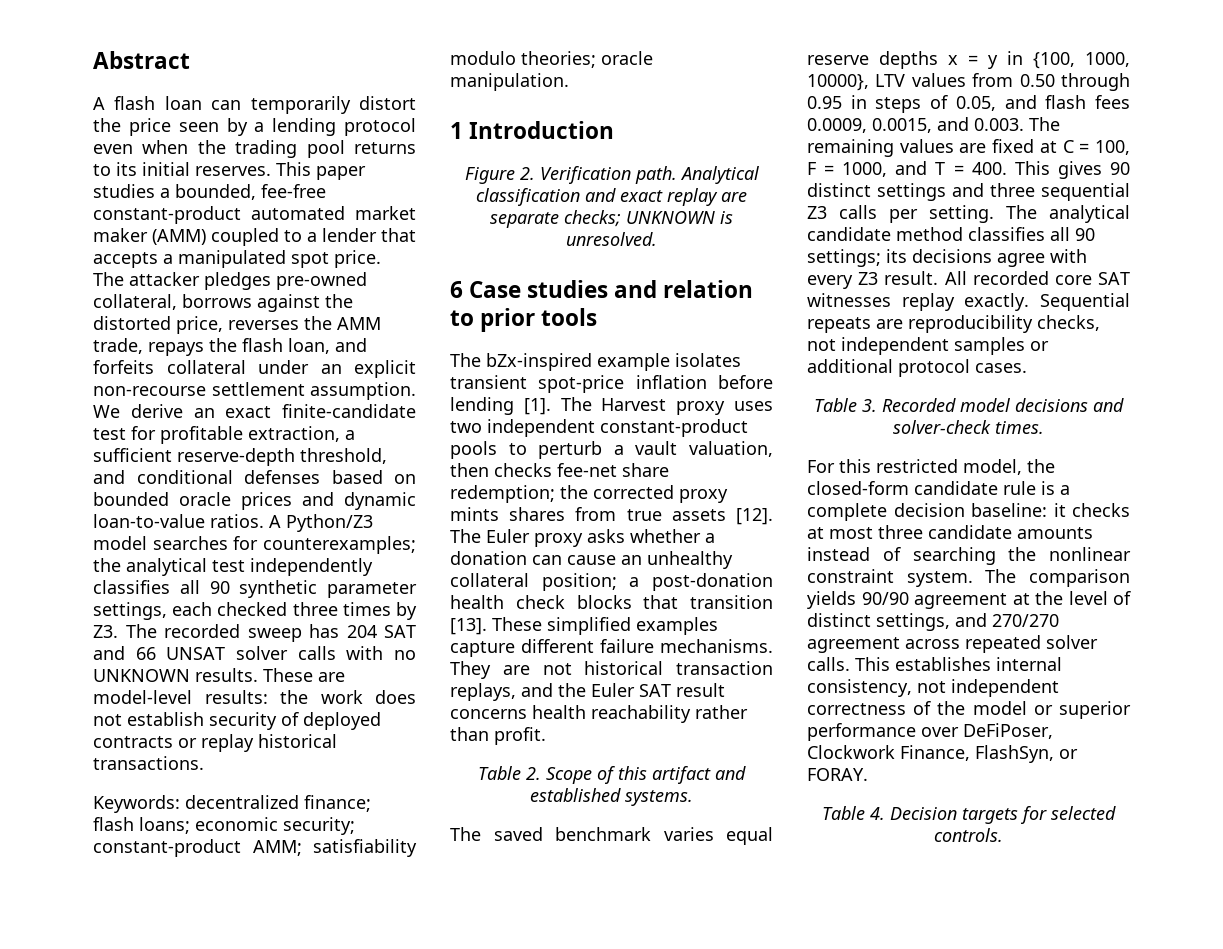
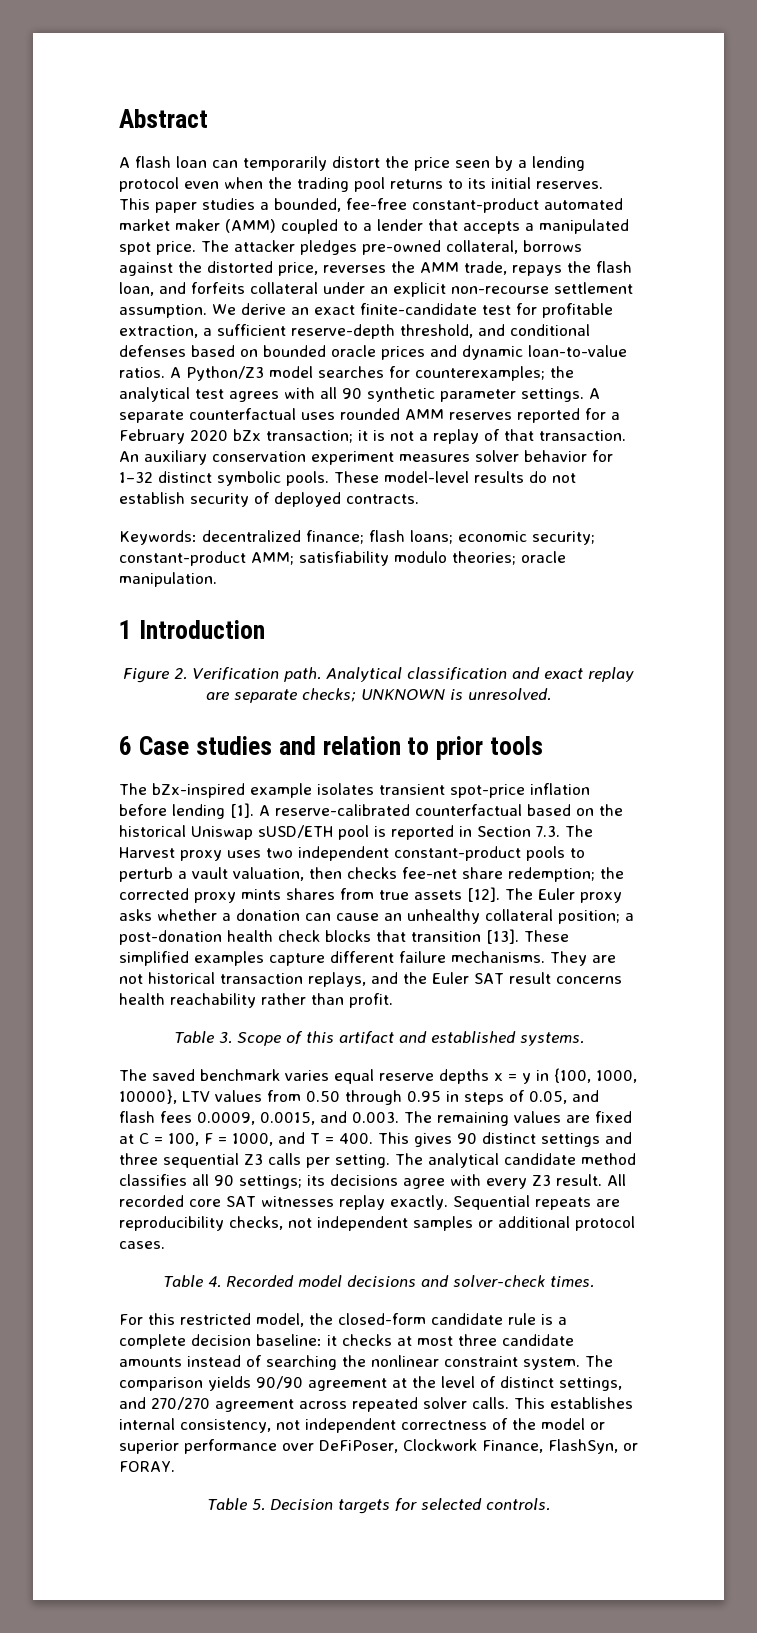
[250,558,373,576] [93,580,170,594] independently classifies -> [229,387,315,402] agrees with
[93,602,417,620] [93,624,416,642] [93,646,416,660] [93,668,345,682] [93,690,416,704] settings, each checked three times by Z3. The recorded sweep has 204 SAT and 66 UNSAT solver calls with no UNKNOWN results. These are model-level results: the work does -> [521,388,600,402] [119,408,620,423] [119,429,626,444] [119,450,613,465] [119,471,547,486] settings. A separate counterfactual uses rounded AMM reserves reported for a February 2020 bZx transaction; it is not a replay of that transaction. An auxiliary conservation experiment measures solver behavior for 1–32 distinct symbolic pools. These model-level results do
[93,734,337,752] [93,756,204,770] contracts or replay historical transactions. -> [346,494,419,504] contracts.
(551, 406) none -> [259,804,623,816] [119,825,560,840] A reserve-calibrated counterfactual based on the historical Uniswap sUSD/ETH pool is reported in Section 7.3.
[526,767,541,780] 2. -> [218,1032,232,1044] 3.
[862,399,877,412] 3. -> [207,1276,221,1288] 4.
[870,807,885,820] 4. -> [251,1499,265,1511] 5.

